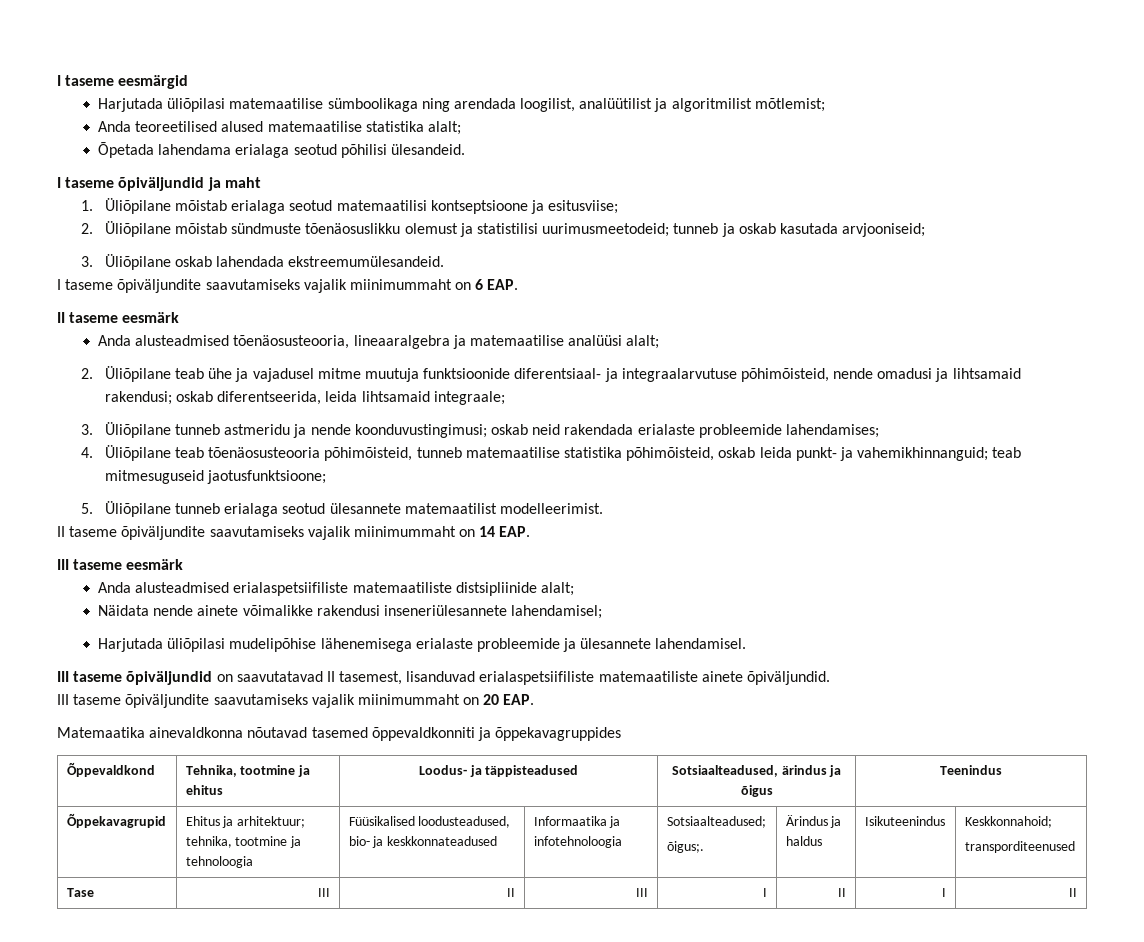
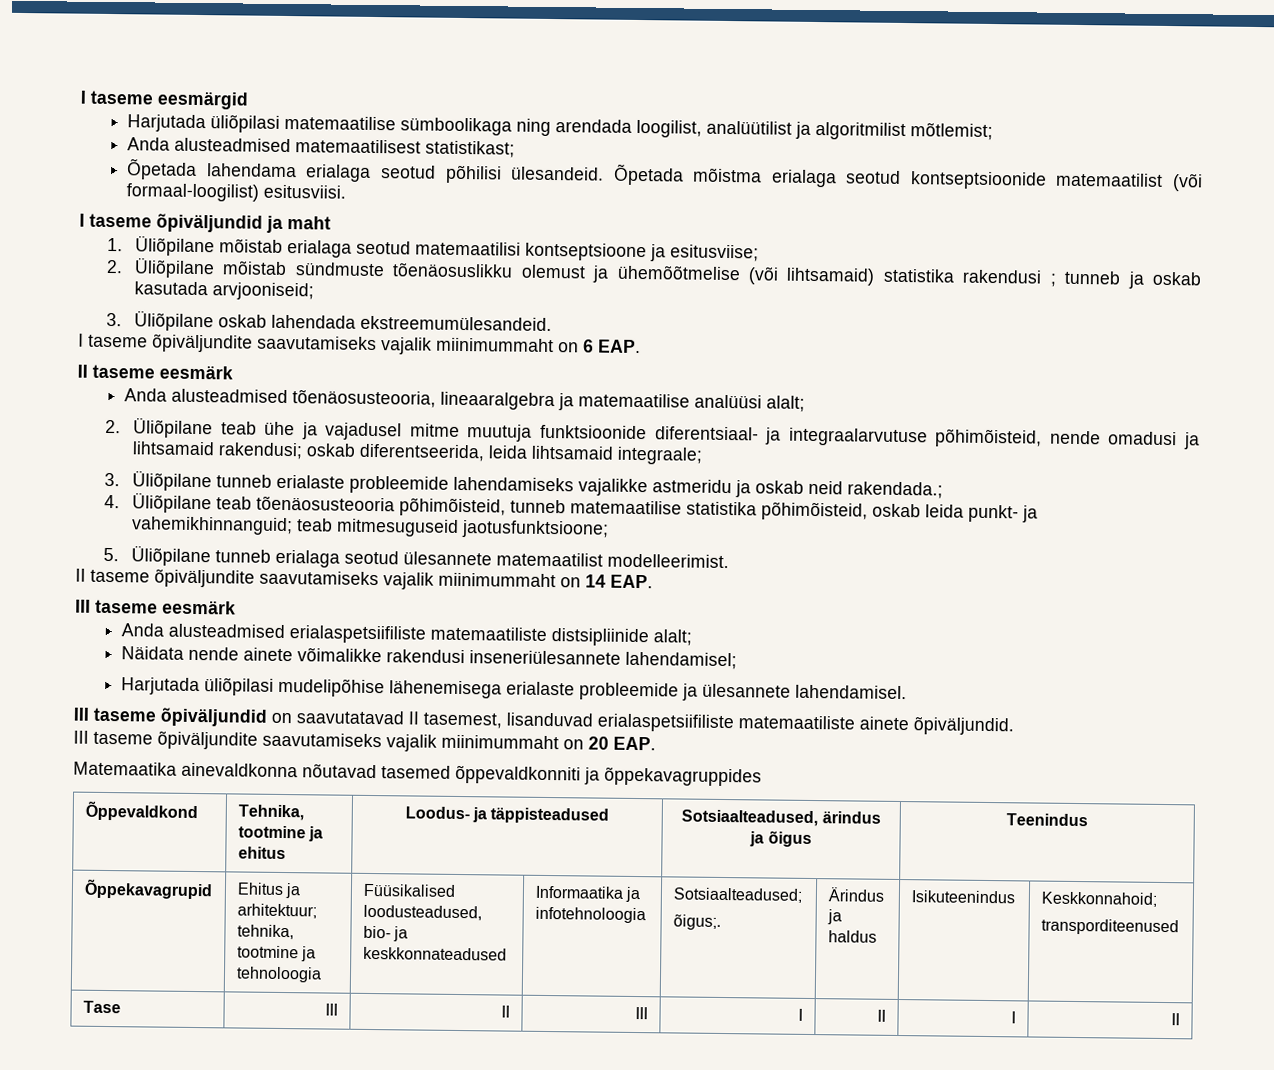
[135,121,461,135] teoreetilised alused matemaatilise statistika alalt; -> [174,137,516,158] alusteadmised matemaatilisest statistikast;
(465, 149) none -> [612,163,1203,192] [126,183,347,202] Õpetada mõistma erialaga seotud kontseptsioonide matemaatilist (või formaal-loogilist) esitusviisi.
[477,223,670,237] statistilisi uurimusmeetodeid; -> [616,264,1056,287] ühemõõtmelise (või lihtsamaid) statistika rakendusi ;
[224,424,879,438] astmeridu ja nende koonduvustingimusi; oskab neid rakendada erialaste probleemide lahendamises; -> [275,474,943,499] erialaste probleemide lahendamiseks vajalikke astmeridu ja oskab neid rakendada.;

